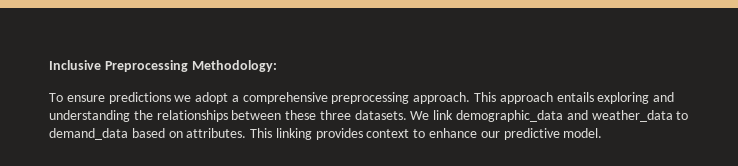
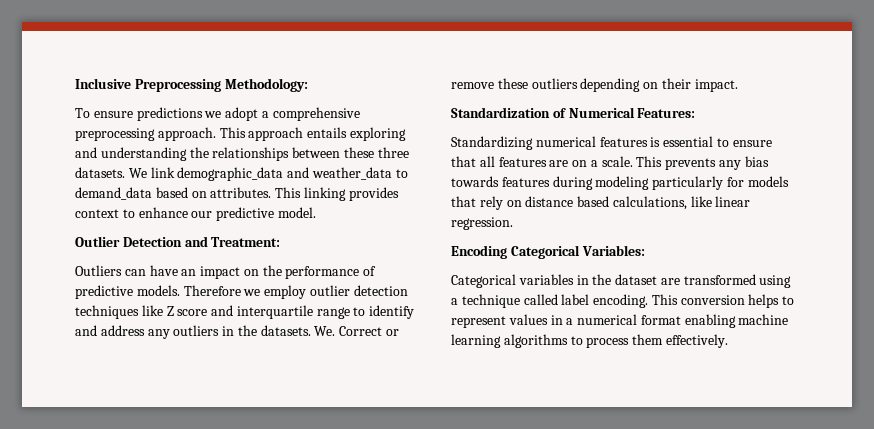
(603, 133) none -> [75,236,281,247] [75,265,377,279] [75,285,408,299] [75,305,415,319] [75,325,400,339] [451,78,738,92] [451,107,696,118] [451,136,772,150] [451,156,769,170] [451,176,789,190] [451,196,751,210] [451,217,513,230] [451,245,645,259] [451,274,792,288] [451,294,795,308] [451,314,789,328] [451,334,728,348] // Outlier Detection and Treatment: // Outliers can have an impact on the performance of predictive models. Therefore we employ outlier detection techniques like Z score and interquartile range to identify and address any outliers in the datasets. We. Correct or remove these outliers depending on their impact. // Standardization of Numerical Features: // Standardizing numerical features is essential to ensure that all features are on a scale. This prevents any bias towards features during modeling particularly for models that rely on distance based calculations, like linear regression. // Encoding Categorical Variables: // Categorical variables in the dataset are transformed using a technique called label encoding. This conversion helps to represent values in a numerical format enabling machine learning algorithms to process them effectively.

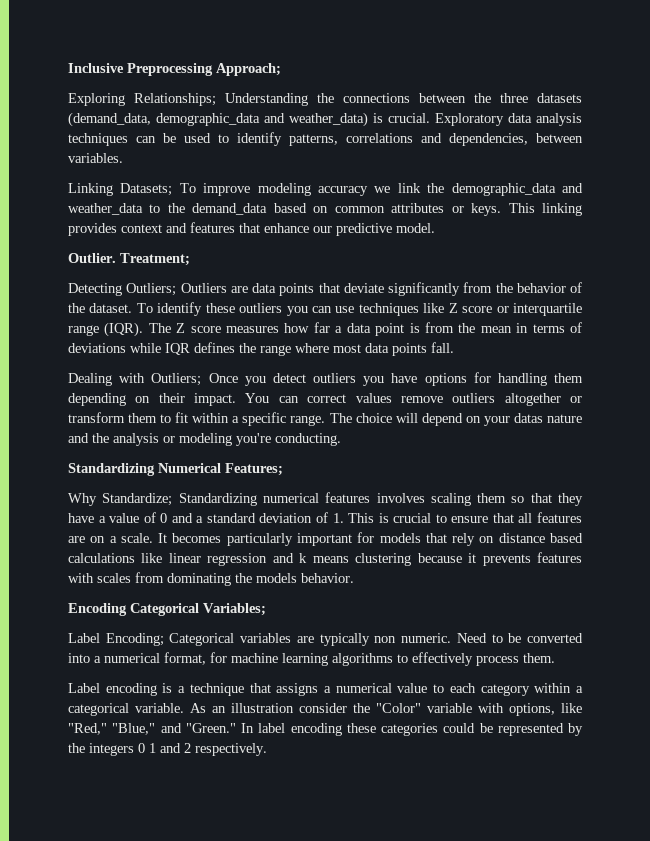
[224,78,308,92] [75,107,360,121] [75,127,406,141] [75,147,409,161] [75,167,175,178] Methodology: // To ensure predictions we adopt a comprehensive preprocessing approach. This approach entails exploring and understanding the relationships between these three datasets. We link -> [216,63,281,76] [68,93,582,106] [68,112,582,127] [68,132,583,146] [68,153,123,163] [68,183,445,196] Approach; // Exploring Relationships; Understanding the connections between the three datasets (demand_data, demographic_data and weather_data) is crucial. Exploratory data analysis techniques can be used to identify patterns, correlations and dependencies, between variables. // Linking Datasets; To improve modeling accuracy we link the
(408, 173) none -> [167,203,185,213] the
[210,187,272,198] attributes. -> [334,203,502,216] common attributes or keys.
[122,209,135,218] to -> [166,222,260,233] and features that
[75,236,281,247] [75,265,377,279] [75,285,408,299] Outlier Detection and Treatment: // Outliers can have an impact on the performance of predictive models. Therefore we employ outlier detection -> [68,253,190,266] [68,282,582,296] [68,302,355,316] Outlier. Treatment; // Detecting Outliers; Outliers are data points that deviate significantly from the behavior of the dataset. To identify these outliers you can use
[211,305,234,316] and -> [496,306,509,313] or
[353,305,415,319] [75,325,400,339] [451,78,738,92] [451,107,696,118] [451,136,714,150] to identify and address any outliers in the datasets. We. Correct or remove these outliers depending on their impact. // Standardization of Numerical Features: // Standardizing numerical features is essential -> [104,322,583,337] [68,342,454,356] [68,372,583,386] [68,393,582,406] [68,412,582,426] [68,433,341,446] [68,463,283,476] [68,492,583,506] [68,512,432,523] (IQR). The Z score measures how far a data point is from the mean in terms of deviations while IQR defines the range where most data points fall. // Dealing with Outliers; Once you detect outliers you have options for handling them depending on their impact. You can correct values remove outliers altogether or transform them to fit within a specific range. The choice will depend on your datas nature and the analysis or modeling you're conducting. // Standardizing Numerical Features; // Why Standardize; Standardizing numerical features involves scaling them so that they have a value of 0 and a standard deviation of 1. This is crucial
[636,156,769,170] [451,176,724,190] This prevents any bias towards features during modeling particularly -> [158,533,352,546] It becomes particularly important
[612,196,687,210] calculations, -> [68,553,135,563] calculations
[451,217,513,230] [451,245,645,259] [451,274,792,288] [451,294,795,308] [451,314,789,328] [451,334,728,348] regression. // Encoding Categorical Variables: // Categorical variables in the dataset are transformed using a technique called label encoding. This conversion helps to represent values in a numerical format enabling machine learning algorithms to process them effectively. -> [207,552,582,566] [68,572,354,586] [68,603,266,616] [68,633,584,646] [68,652,555,666] [68,683,583,696] [68,703,582,716] [68,723,583,736] [68,743,267,756] regression and k means clustering because it prevents features with scales from dominating the models behavior. // Encoding Categorical Variables; // Label Encoding; Categorical variables are typically non numeric. Need to be converted into a numerical format, for machine learning algorithms to effectively process them. // Label encoding is a technique that assigns a numerical value to each category within a categorical variable. As an illustration consider the "Color" variable with options, like "Red," "Blue," and "Green." In label encoding these categories could be represented by the integers 0 1 and 2 respectively.

